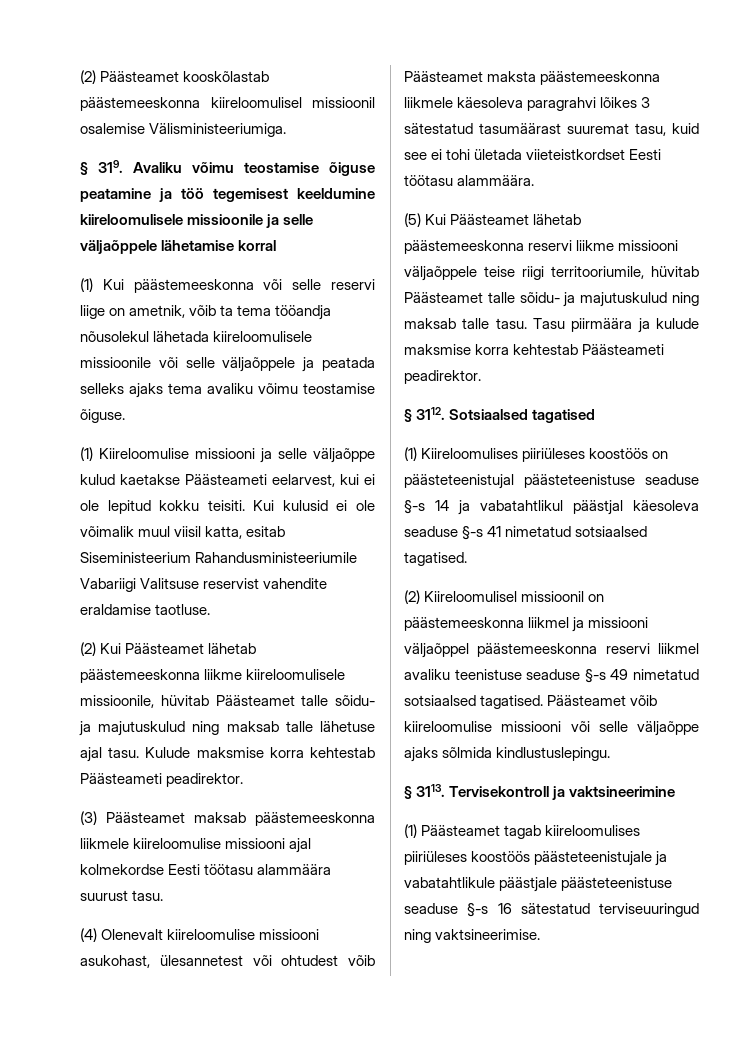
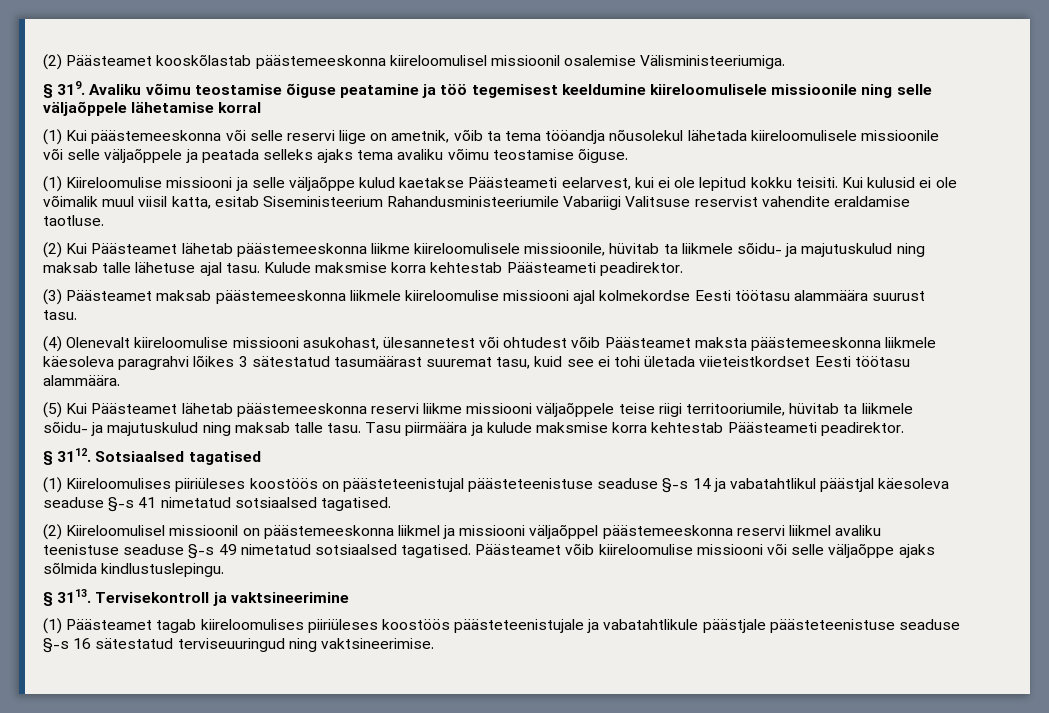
[266,214,280,228] ja -> [861,84,893,98] ning
[215,695,329,706] Päästeamet talle -> [663,243,733,254] ta liikmele
[404,292,515,303] Päästeamet talle -> [843,403,913,414] ta liikmele

